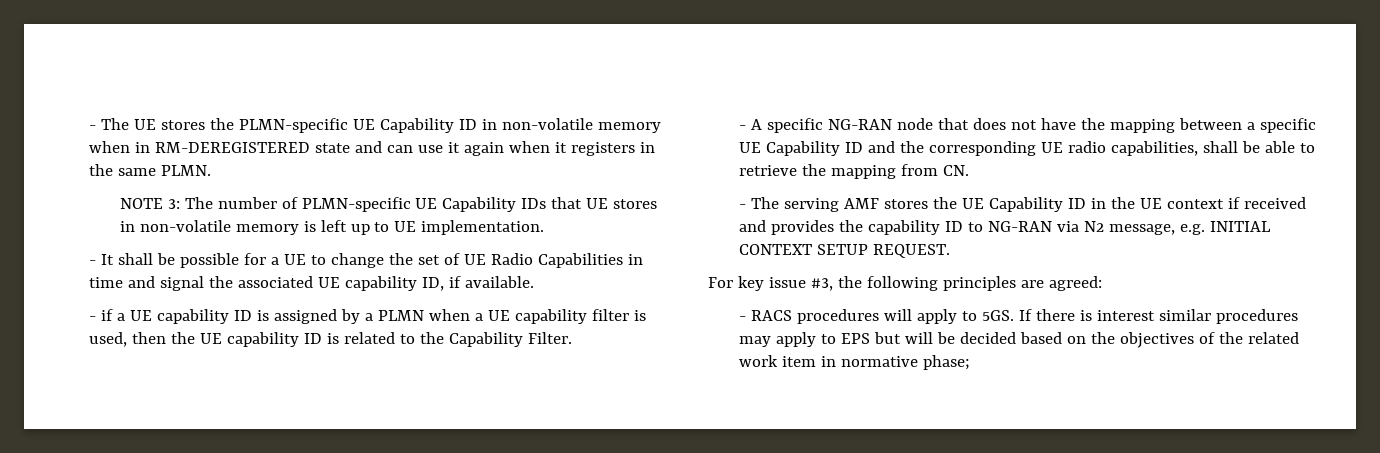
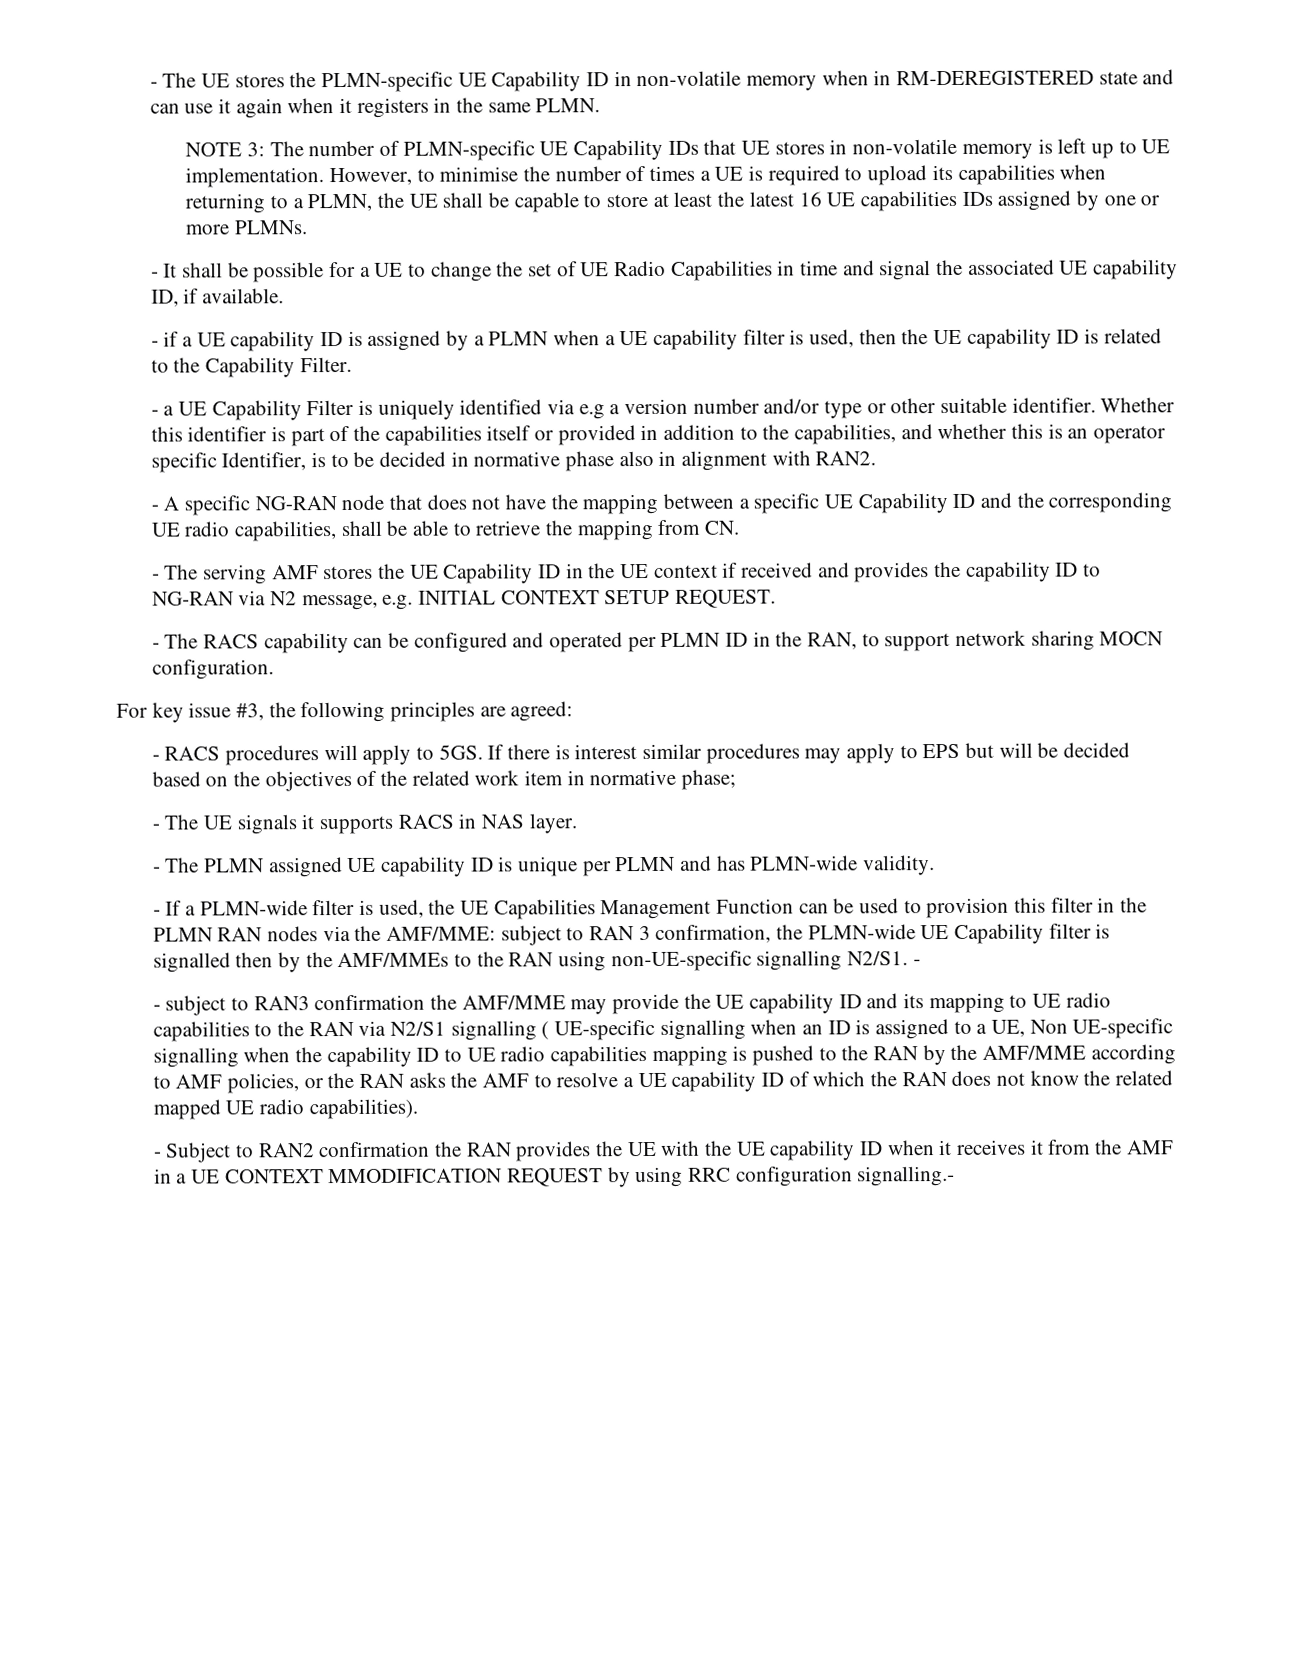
(545, 227) none -> [329,164,1107,186] [185,190,1161,214] [185,220,308,235] However, to minimise the number of times a UE is required to upload its capabilities when returning to a PLMN, the UE shall be capable to store at least the latest 16 UE capabilities IDs assigned by one or more PLMNs.
(572, 338) none -> [150,397,1176,421] [150,423,1167,447] [150,450,877,473] // - a UE Capability Filter is uniquely identified via e.g a version number and/or type or other suitable identifier. Whether this identifier is part of the capabilities itself or provided in addition to the capabilities, and whether this is an operator specific Identifier, is to be decided in normative phase also in alignment with RAN2.
(950, 251) none -> [151,630,1164,654] [151,659,274,680] // - The RACS capability can be configured and operated per PLMN ID in the RAN, to support network sharing MOCN configuration.
(970, 362) none -> [151,813,577,835] [152,855,936,878] [152,897,1148,920] [152,923,1111,946] [152,950,921,973] [152,992,1111,1016] [152,1018,1174,1042] [152,1044,1176,1068] [152,1070,1174,1094] [152,1098,418,1120] [153,1139,1174,1163] [153,1165,956,1188] // - The UE signals it supports RACS in NAS layer. // - The PLMN assigned UE capability ID is unique per PLMN and has PLMN-wide validity. // - If a PLMN-wide filter is used, the UE Capabilities Management Function can be used to provision this filter in the PLMN RAN nodes via the AMF/MME: subject to RAN 3 confirmation, the PLMN-wide UE Capability filter is signalled then by the AMF/MMEs to the RAN using non-UE-specific signalling N2/S1. - // - subject to RAN3 confirmation the AMF/MME may provide the UE capability ID and its mapping to UE radio capabilities to the RAN via N2/S1 signalling ( UE-specific signalling when an ID is assigned to a UE, Non UE-specific signalling when the capability ID to UE radio capabilities mapping is pushed to the RAN by the AMF/MME according to AMF policies, or the RAN asks the AMF to resolve a UE capability ID of which the RAN does not know the related mapped UE radio capabilities). // - Subject to RAN2 confirmation the RAN provides the UE with the UE capability ID when it receives it from the AMF in a UE CONTEXT MMODIFICATION REQUEST by using RRC configuration signalling.-

